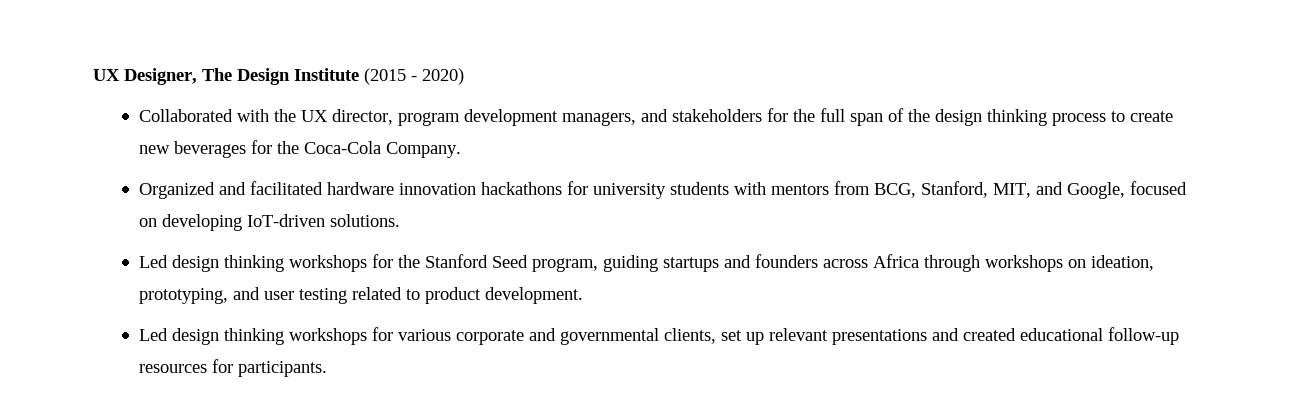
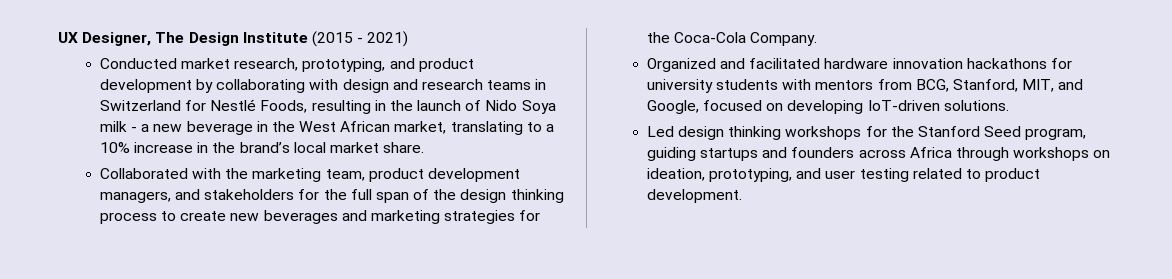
[422,68,464,85] 2020) -> [367,31,409,47] [99,58,474,72] [99,79,547,93] [99,99,556,114] [99,121,555,135] [99,142,425,153] 2021) // Conducted market research, prototyping, and product development by collaborating with design and research teams in Switzerland for Nestlé Foods, resulting in the launch of Nido Soya milk - a new beverage in the West African market, translating to a 10% increase in the brand’s local market share.
[300,109,460,126] UX director, program -> [252,168,424,182] marketing team, product
(246, 149) none -> [341,210,516,224] and marketing strategies
[138,327,1179,345] [138,359,327,377] // Led design thinking workshops for various corporate and governmental clients, set up relevant presentations and created educational follow-up resources for participants. -> (742, 196) none

